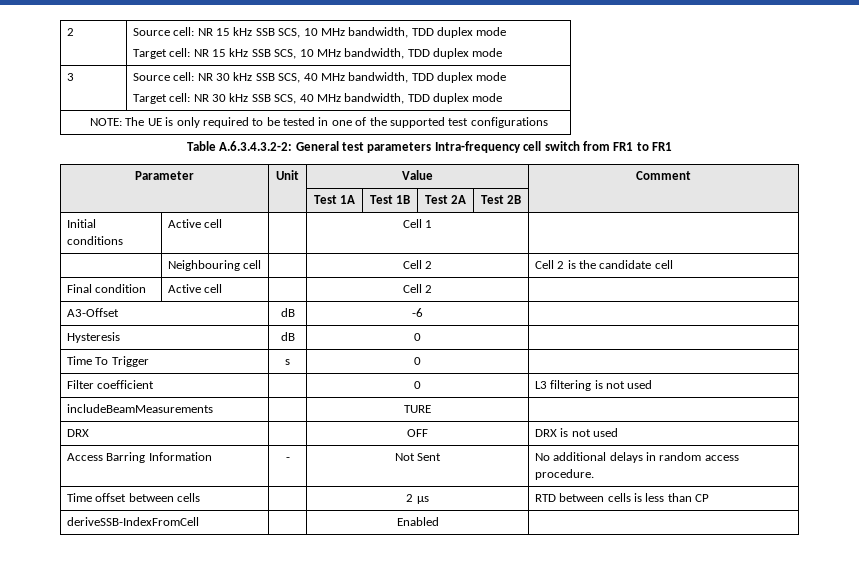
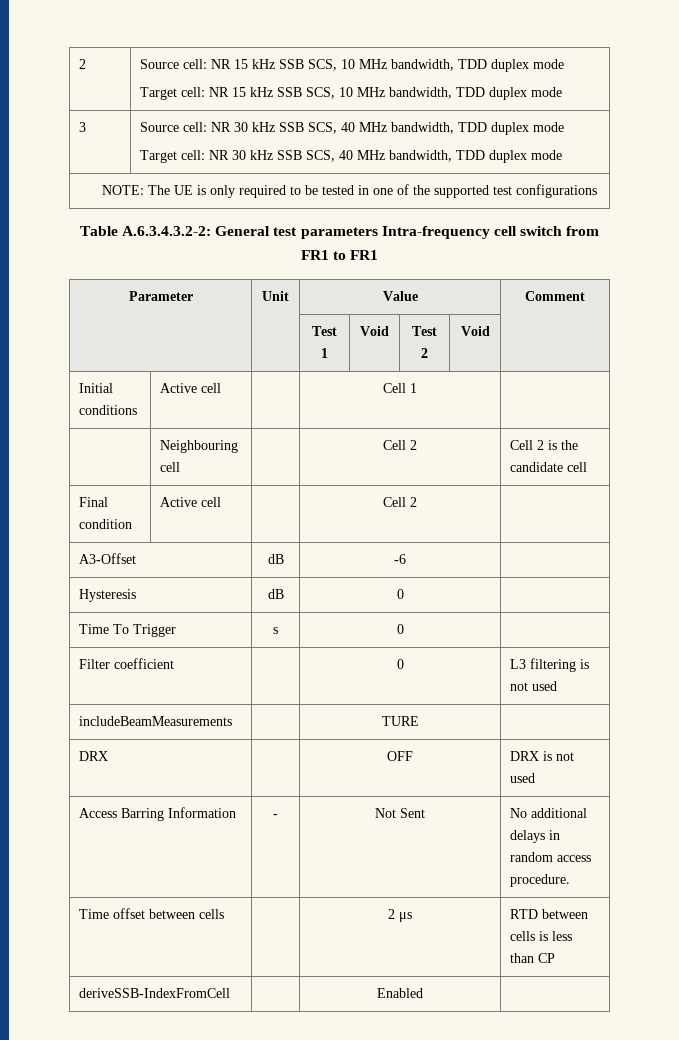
[340,195,356,204] [369,195,411,204] [424,195,467,204] [480,195,522,204] 1A | Test 1B | Test 2A | Test 2B -> [321,348,328,358] [360,326,389,336] [412,326,437,336] [421,348,428,358] [460,326,490,336] 1 | Void | Test 2 | Void

